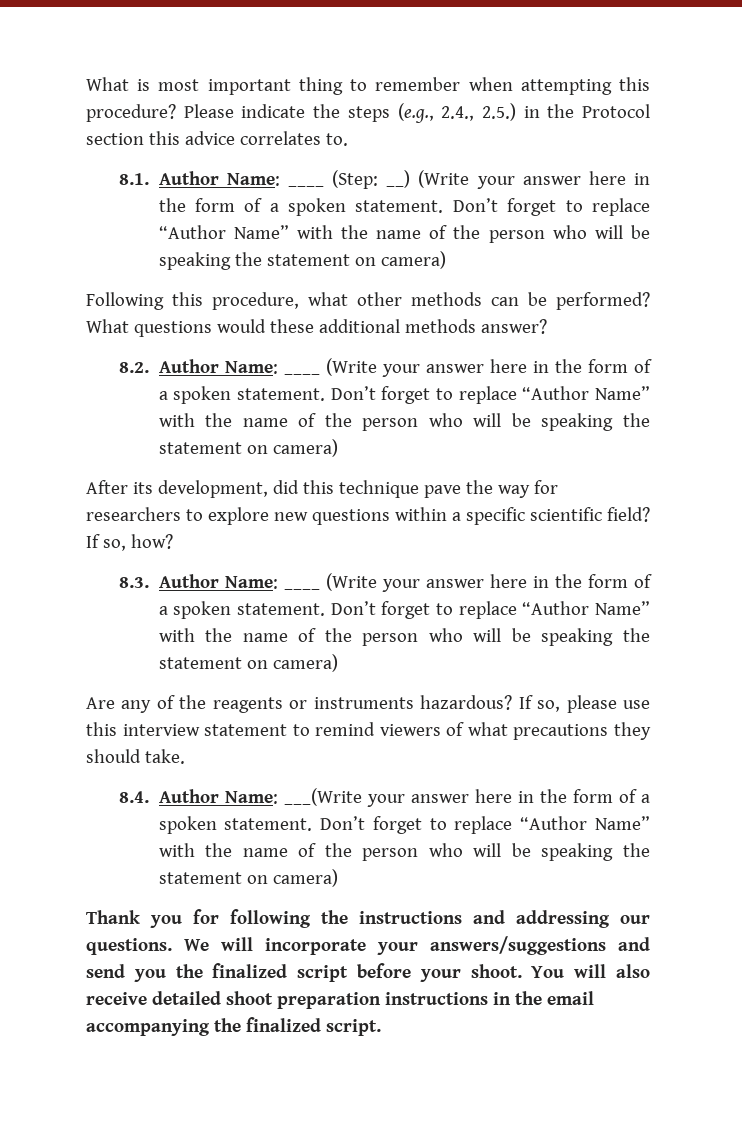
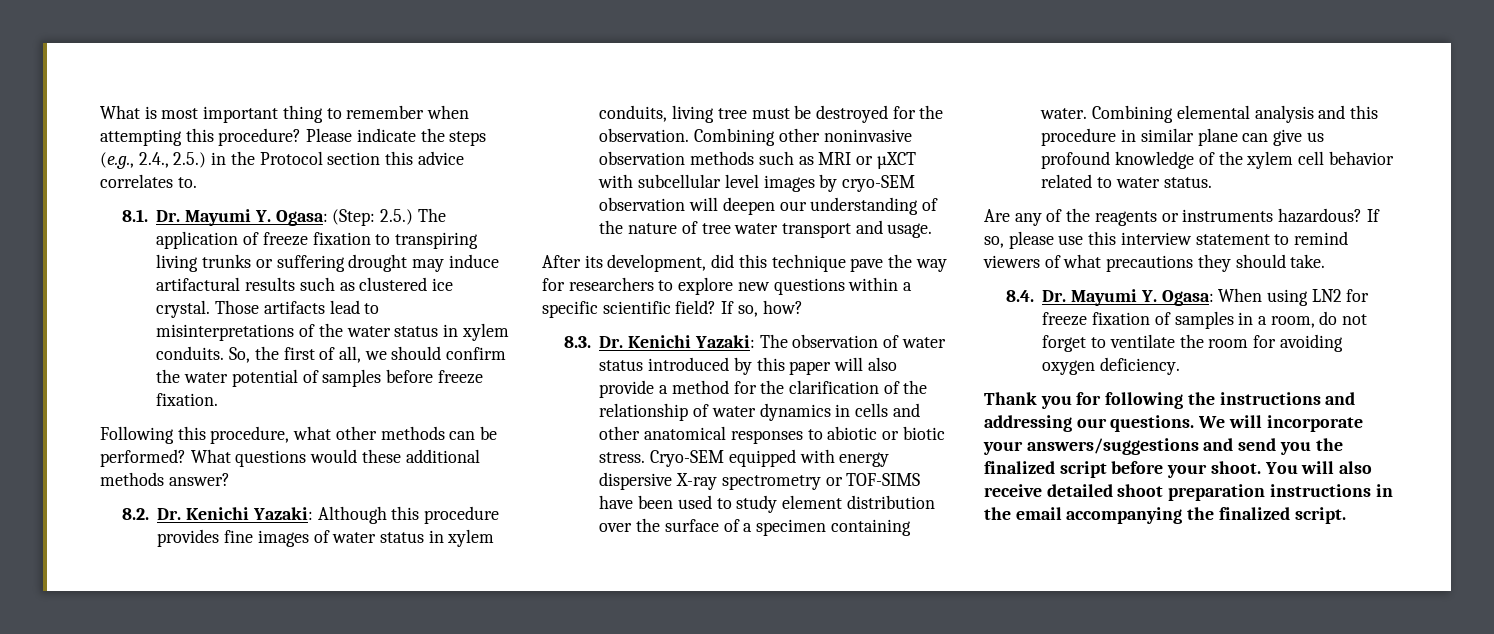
[158,170,651,189] [158,198,650,216] [158,225,651,243] [158,251,446,270] Author Name: ____ (Step: __) (Write your answer here in the form of a spoken statement. Don’t forget to replace “Author Name” with the name of the person who will be speaking the statement on camera) -> [156,208,446,226] [156,231,478,249] [156,254,499,272] [156,277,453,291] [156,300,380,318] [156,323,509,341] [156,346,507,363] [156,369,483,387] [156,393,219,406] Dr. Mayumi Y. Ogasa: (Step: 2.5.) The application of freeze fixation to transpiring living trunks or suffering drought may induce artifactural results such as clustered ice crystal. Those artifacts lead to misinterpretations of the water status in xylem conduits. So, the first of all, we should confirm the water potential of samples before freeze fixation.
[158,358,652,377] [158,386,650,404] [158,413,650,431] [158,439,338,457] Author Name: ____ (Write your answer here in the form of a spoken statement. Don’t forget to replace “Author Name” with the name of the person who will be speaking the statement on camera) -> [157,506,499,524] [157,529,495,547] [599,105,944,123] [599,128,912,146] [599,151,916,169] [598,174,915,192] [599,197,938,215] [599,220,933,238] Dr. Kenichi Yazaki: Although this procedure provides fine images of water status in xylem conduits, living tree must be destroyed for the observation. Combining other noninvasive observation methods such as MRI or µXCT with subcellular level images by cryo-SEM observation will deepen our understanding of the nature of tree water transport and usage.
[158,573,652,592] [158,601,650,619] [158,628,650,646] [158,654,338,672] Author Name: ____ (Write your answer here in the form of a spoken statement. Don’t forget to replace “Author Name” with the name of the person who will be speaking the statement on camera) -> [599,334,946,348] [599,357,897,375] [599,380,928,398] [599,403,920,421] [599,426,945,444] [599,449,890,467] [599,472,921,490] [599,495,935,513] [599,518,911,536] [1040,105,1378,123] [1041,128,1324,146] [1041,151,1394,169] [1041,174,1212,188] Dr. Kenichi Yazaki: The observation of water status introduced by this paper will also provide a method for the clarification of the relationship of water dynamics in cells and other anatomical responses to abiotic or biotic stress. Cryo-SEM equipped with energy dispersive X-ray spectrometry or TOF-SIMS have been used to study element distribution over the surface of a specimen containing water. Combining elemental analysis and this procedure in similar plane can give us profound knowledge of the xylem cell behavior related to water status.
[158,788,650,807] [158,816,651,834] [158,843,650,861] [158,869,338,887] Author Name: ___(Write your answer here in the form of a spoken statement. Don’t forget to replace “Author Name” with the name of the person who will be speaking the statement on camera) -> [1042,288,1370,306] [1042,311,1368,329] [1042,334,1343,352] [1042,357,1181,375] Dr. Mayumi Y. Ogasa: When using LN2 for freeze fixation of samples in a room, do not forget to ventilate the room for avoiding oxygen deficiency.

